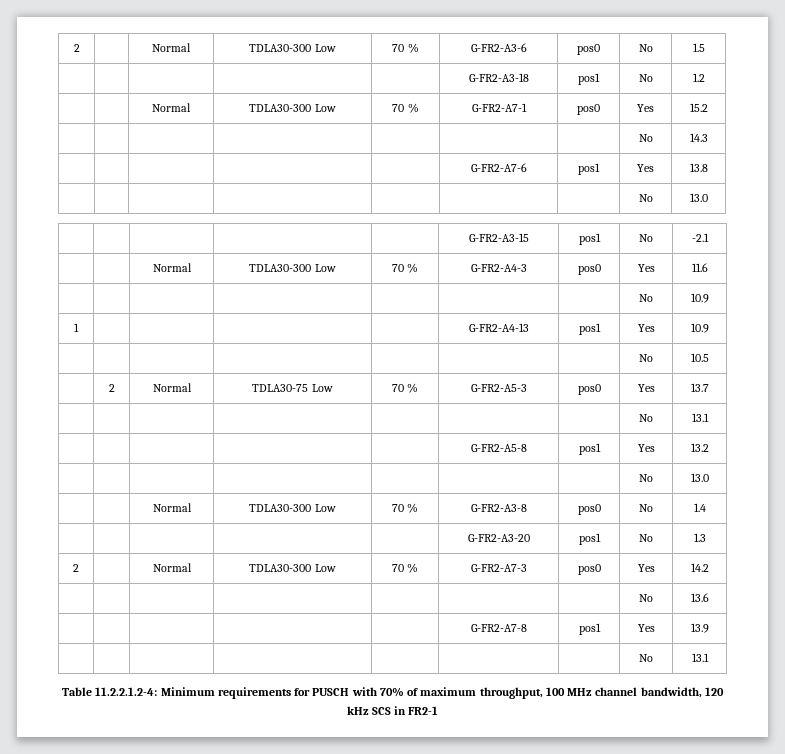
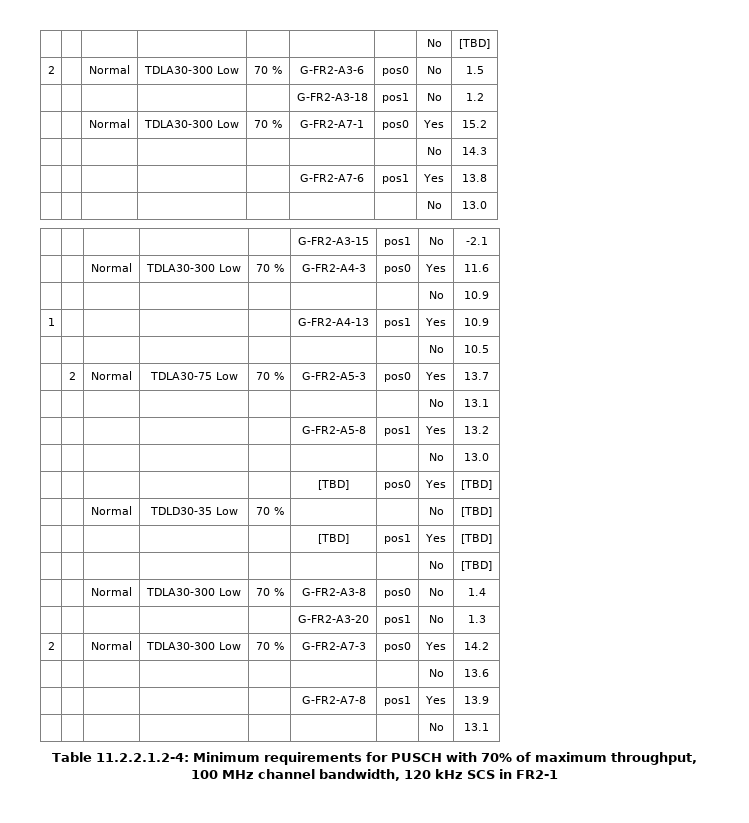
(73, 48) none -> [426,39,442,47] [459,39,490,49] | | | | | | | No | [TBD] //
(709, 477) none -> [318,480,349,490] [384,480,411,490] [425,480,447,488] [461,480,492,490] [91,506,132,515] [149,507,238,515] [255,507,284,515] [428,507,444,515] [461,507,492,517] [318,534,349,544] [384,534,411,544] [425,534,447,542] [461,534,492,544] [428,561,444,569] [461,561,492,571] // | | | | | [TBD] | pos0 | Yes | [TBD] // | | Normal | TDLD30-35 Low | 70 % | | | No | [TBD] // | | | | | [TBD] | pos1 | Yes | [TBD] // | | | | | | | No | [TBD]

